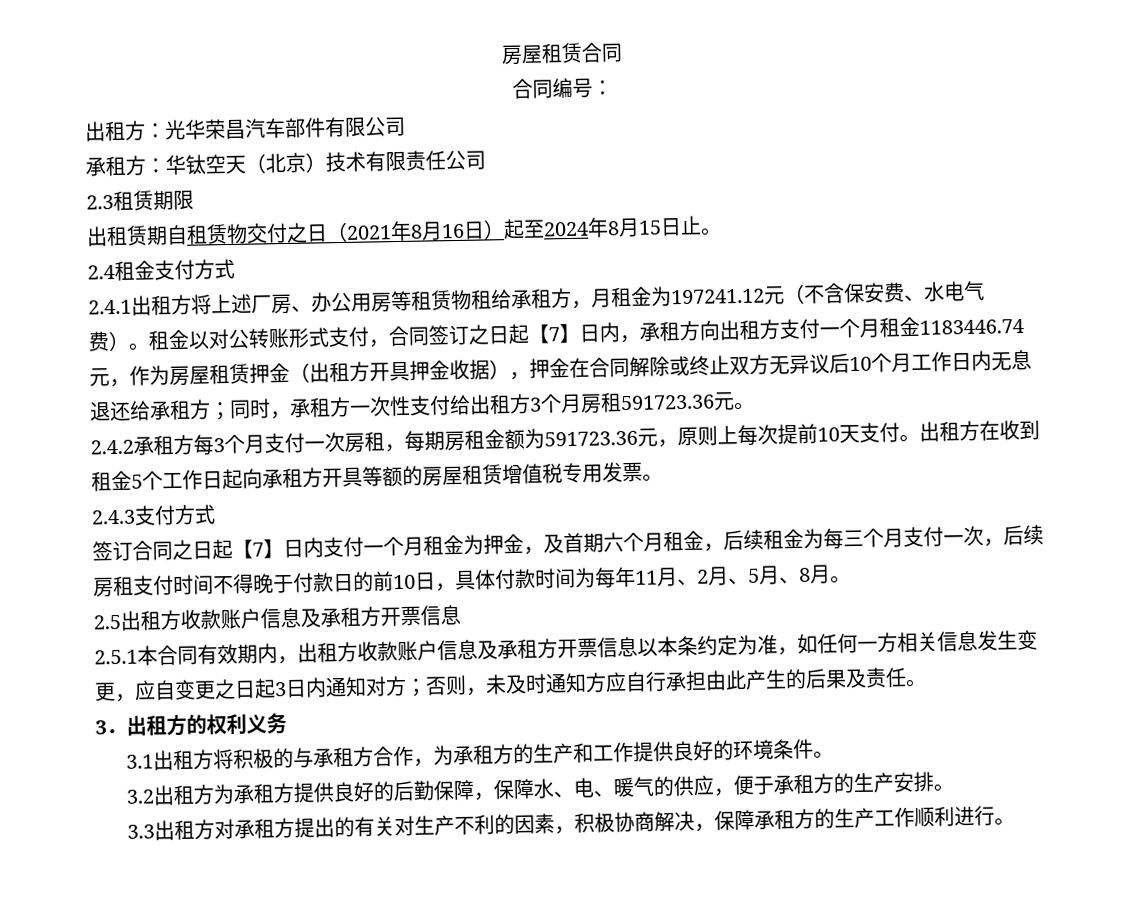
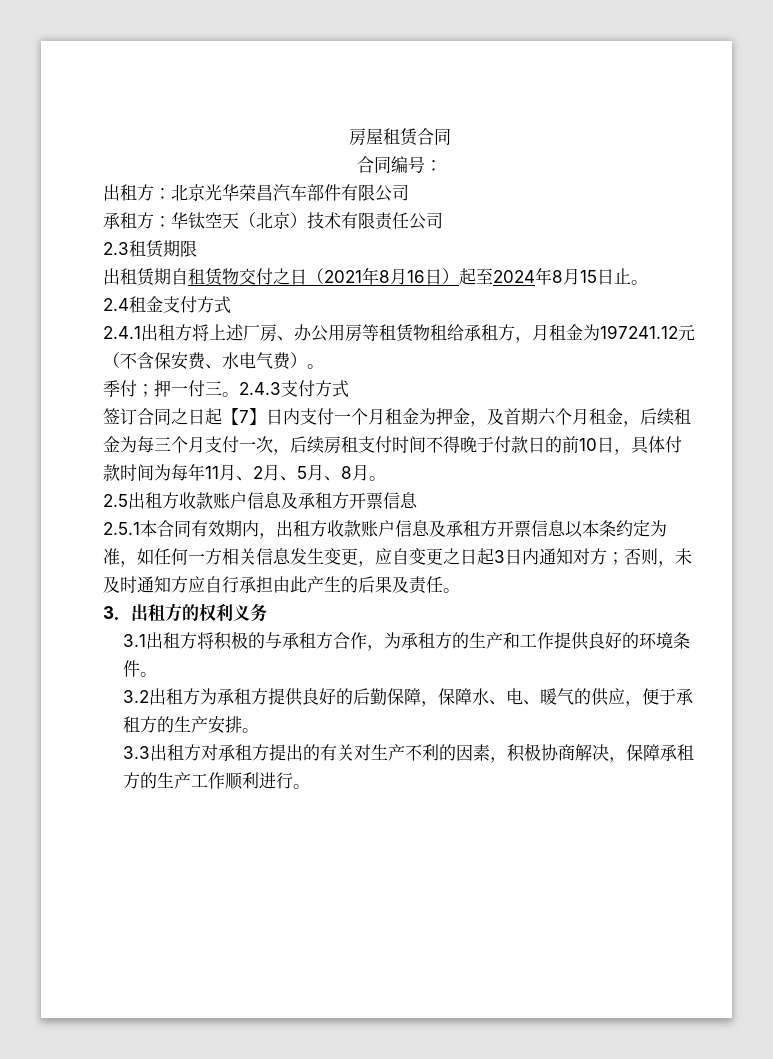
(166, 131) none -> [171,184,205,201] 北京
[148,316,1024,351] [89,349,1032,388] [89,392,755,422] [90,420,1040,456] [91,462,663,492] 租金以对公转账形式支付，合同签订之日起【7】日内，承租方向出租方支付一个月租金1183446.74元，作为房屋租赁押金（出租方开具押金收据），押金在合同解除或终止双方无异议后10个月工作日内无息退还给承租方；同时，承租方一次性支付给出租方3个月房租591723.36元。 // 2.4.2承租方每3个月支付一次房租，每期房租金额为591723.36元，原则上每次提前10天支付。出租方在收到租金5个工作日起向承租方开具等额的房屋租赁增值税专用发票。 // -> [103,380,239,397] // 季付；押一付三。

